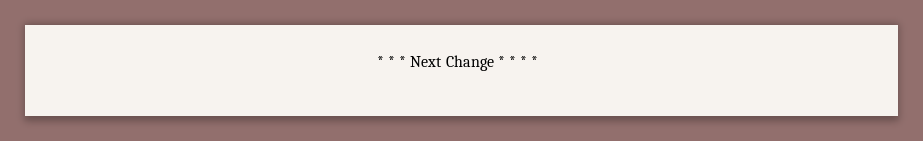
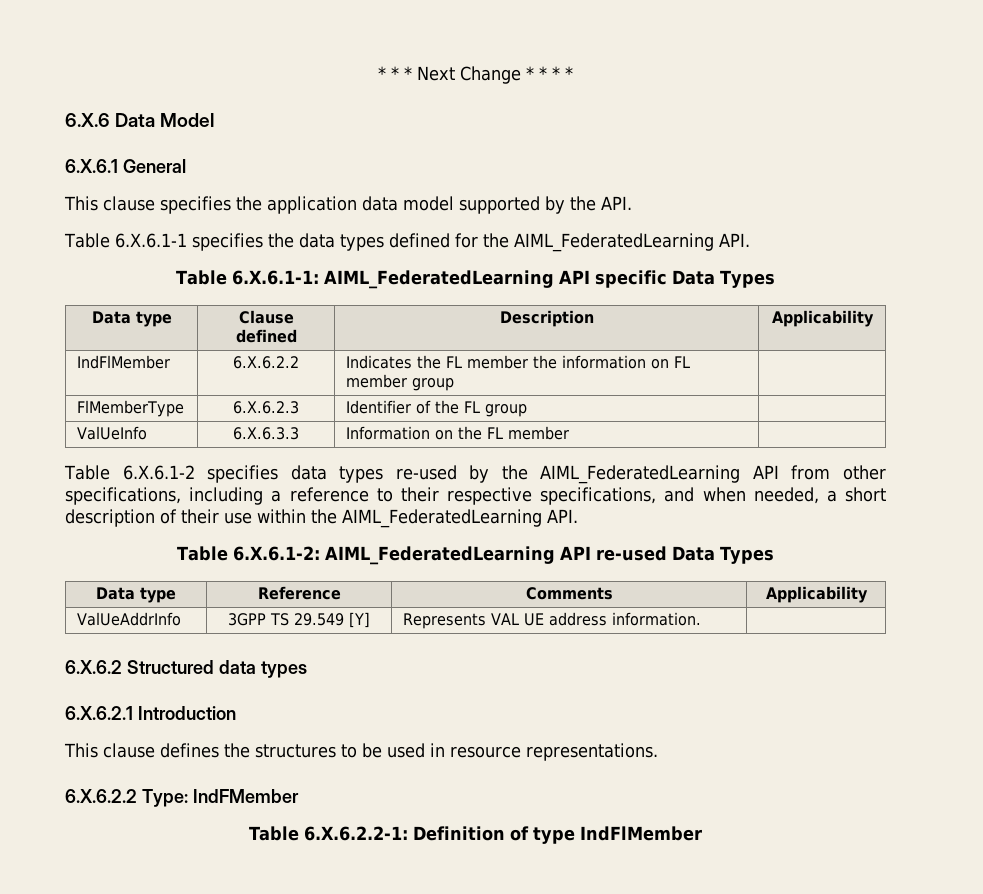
(539, 61) none -> [65,113,215,127] [65,159,186,173] [64,196,632,214] [64,233,750,252] [176,270,775,289] [91,311,172,327] [238,310,294,324] [235,329,297,343] [499,310,594,327] [771,310,874,327] [77,355,171,369] [233,356,299,369] [346,355,691,369] [346,374,455,391] [77,400,185,417] [233,401,299,414] [346,400,528,417] [77,426,148,440] [233,427,299,440] [346,426,570,440] [64,465,887,484] [65,487,886,505] [65,509,578,528] [176,546,775,565] [96,587,176,603] [257,586,341,600] [525,587,613,600] [765,586,868,603] [77,612,182,626] [227,612,370,628] [403,612,702,629] [65,660,307,678] [65,706,236,720] [64,743,658,761] [65,789,299,807] [248,826,703,844] // 6.X.6 Data Model // 6.X.6.1 General // This clause specifies the application data model supported by the API. // Table 6.X.6.1-1 specifies the data types defined for the AIML_FederatedLearning API. // Table 6.X.6.1-1: AIML_FederatedLearning API specific Data Types // Data type | Clause defined | Description | Applicability // IndFlMember | 6.X.6.2.2 | Indicates the FL member the information on FL member group | // FlMemberType | 6.X.6.2.3 | Identifier of the FL group | // ValUeInfo | 6.X.6.3.3 | Information on the FL member | // Table 6.X.6.1-2 specifies data types re-used by the AIML_FederatedLearning API from other specifications, including a reference to their respective specifications, and when needed, a short description of their use within the AIML_FederatedLearning API. // Table 6.X.6.1-2: AIML_FederatedLearning API re-used Data Types // Data type | Reference | Comments | Applicability // ValUeAddrInfo | 3GPP TS 29.549 [Y] | Represents VAL UE address information. | // 6.X.6.2 Structured data types // 6.X.6.2.1 Introduction // This clause defines the structures to be used in resource representations. // 6.X.6.2.2 Type: IndFMember // Table 6.X.6.2.2-1: Definition of type IndFlMember

